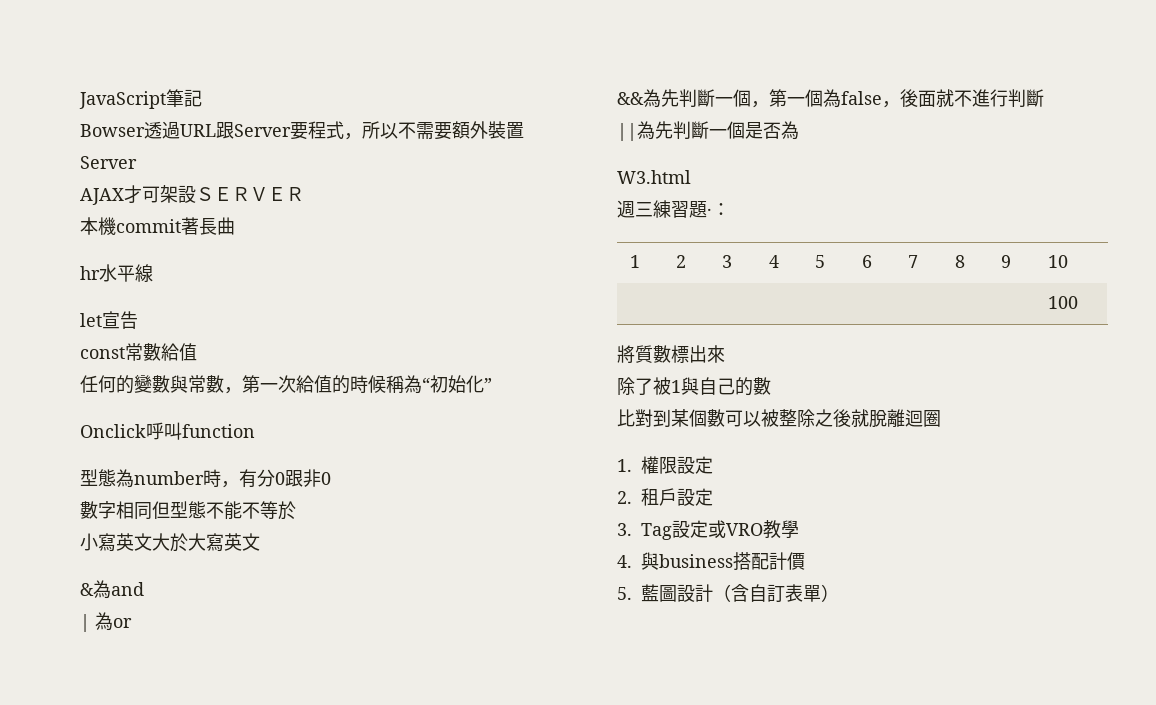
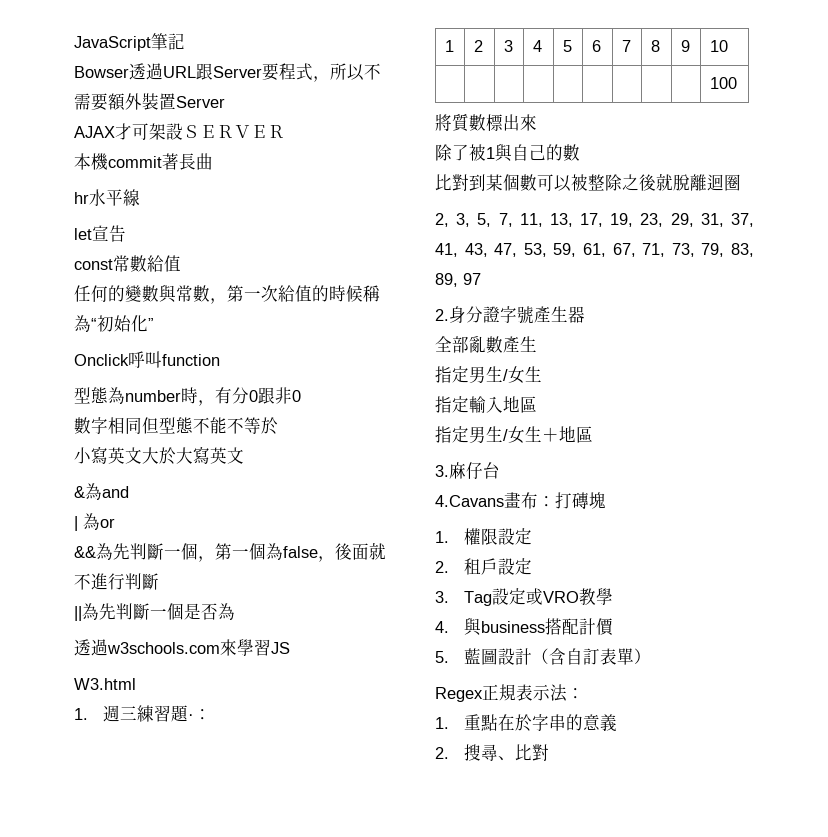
(799, 130) none -> [74,639,290,656] // 透過w3schools.com來學習JS
(691, 177) none -> [74,708,88,720] 1.
(941, 418) none -> [435,213,754,227] [435,243,754,257] [435,273,481,287] [435,306,585,324] [435,336,537,353] [435,366,542,384] [435,396,537,413] [435,426,593,444] [435,462,500,479] [435,492,606,509] // 2, 3, 5, 7, 11, 13, 17, 19, 23, 29, 31, 37, 41, 43, 47, 53, 59, 61, 67, 71, 73, 79, 83, 89, 97 // 2.身分證字號產生器 // 全部亂數產生 // 指定男生/女生 // 指定輸入地區 // 指定男生/女生＋地區 // 3.麻仔台 // 4.Cavans畫布：打磚塊
(840, 593) none -> [435,684,584,702] [435,714,617,732] [435,744,549,761] // Regex正規表示法： // 1.重點在於字串的意義 // 2.搜尋、比對

